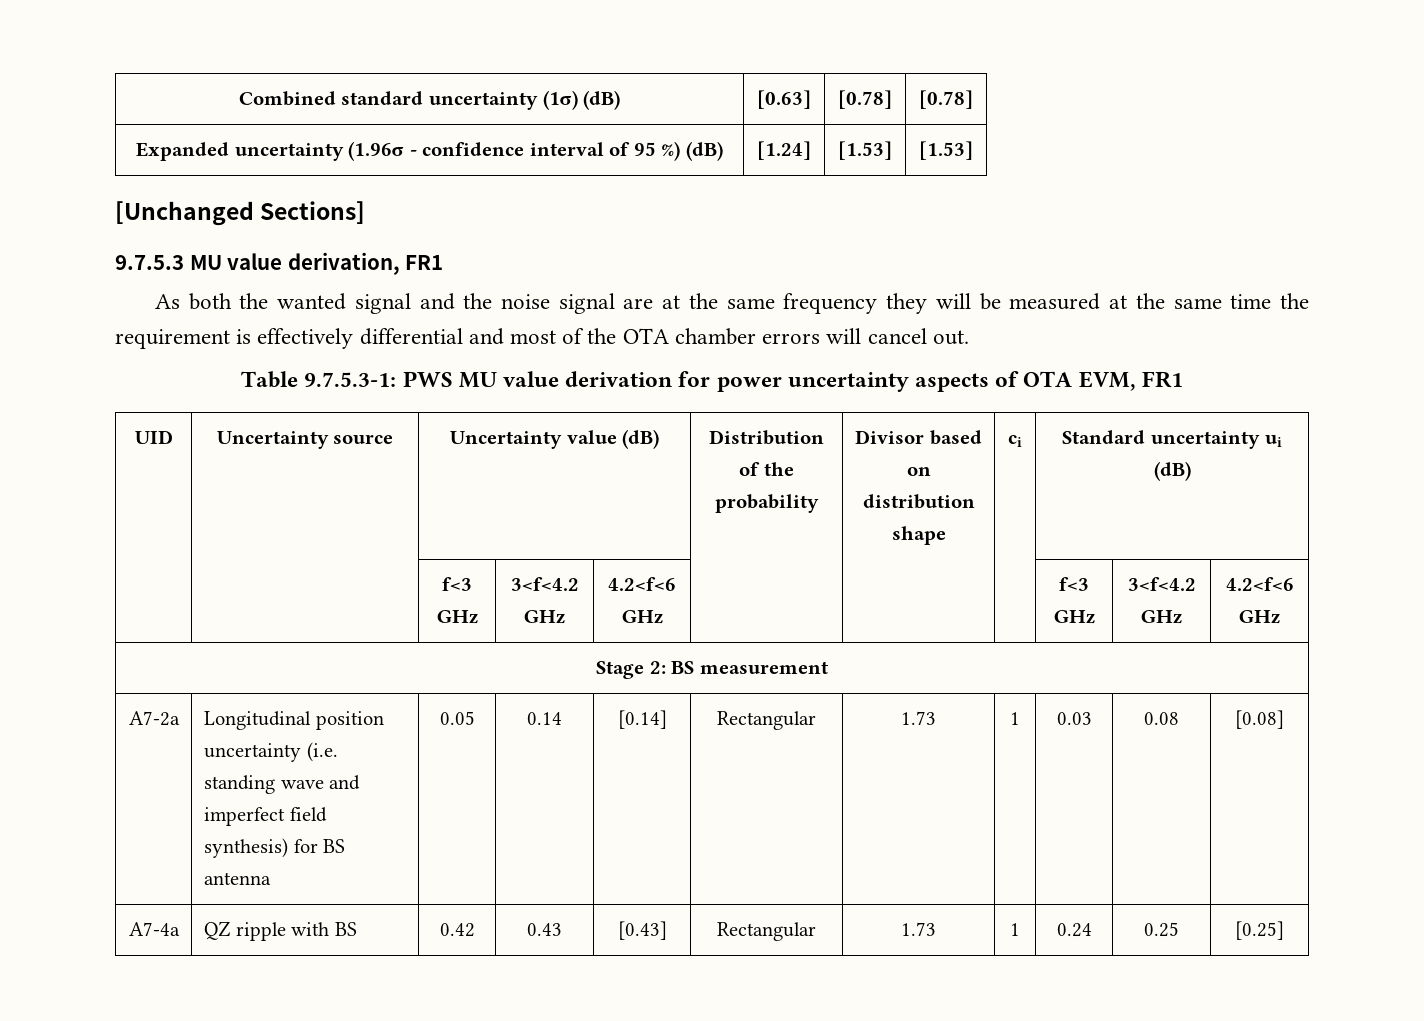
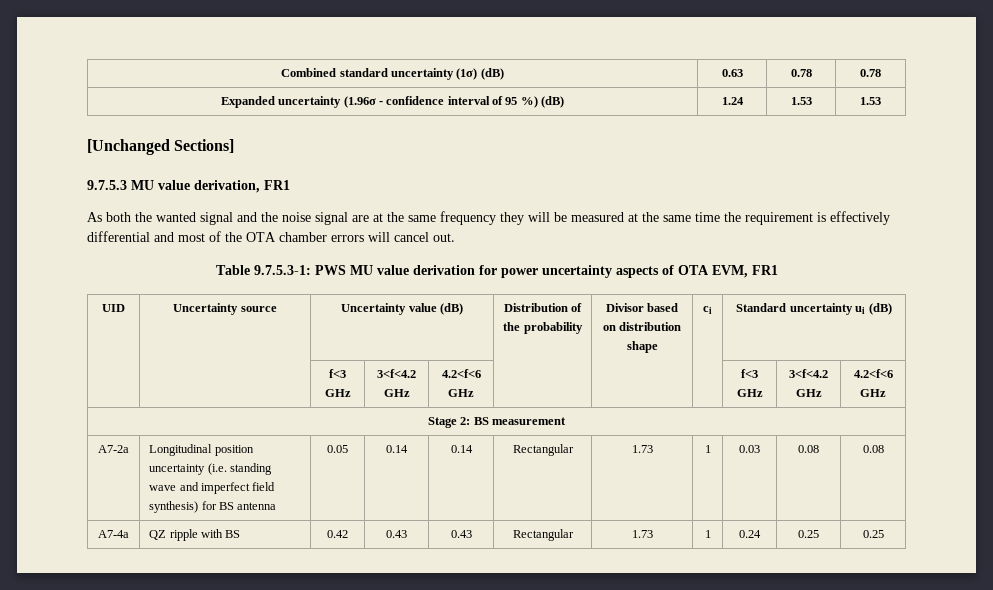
[757,90,811,109] [838,90,892,109] [919,90,973,109] [0.63] | [0.78] | [0.78] -> [721,69,743,77] [790,69,812,77] [860,69,881,77] 0.63 | 0.78 | 0.78
[757,141,811,160] [838,141,892,160] [919,141,973,160] [1.24] | [1.53] | [1.53] -> [721,97,744,105] [790,97,812,105] [860,97,881,105] 1.24 | 1.53 | 1.53
[617,710,667,729] [0.14] -> [450,445,473,453] 0.14
[1235,710,1284,729] [0.08] -> [862,445,884,453] 0.08
[617,921,667,940] [0.43] -> [450,530,472,538] 0.43
[1235,921,1284,940] [0.25] -> [862,530,884,538] 0.25

